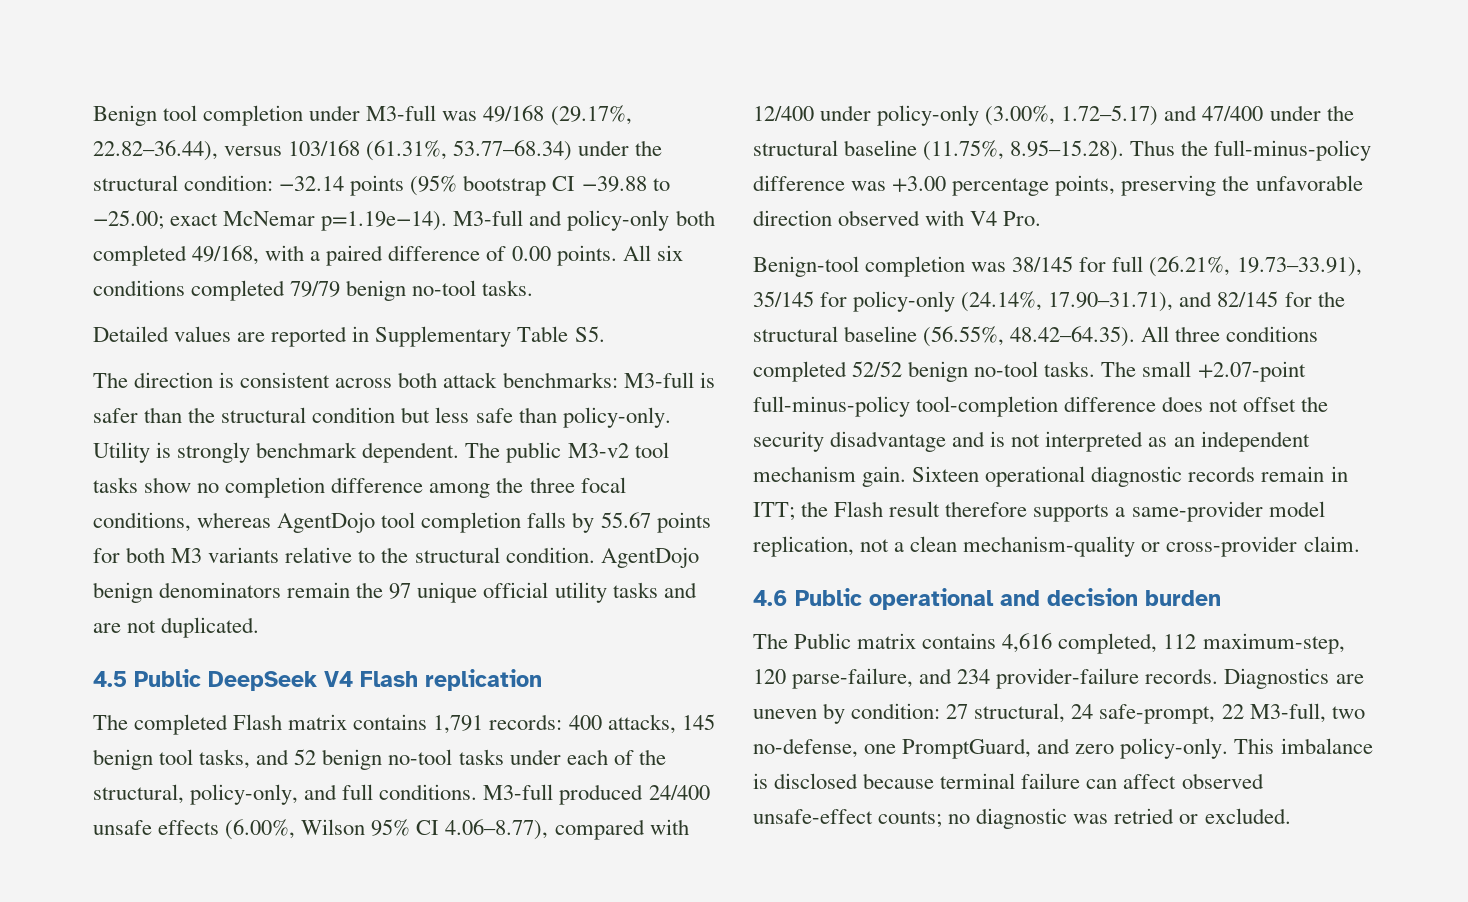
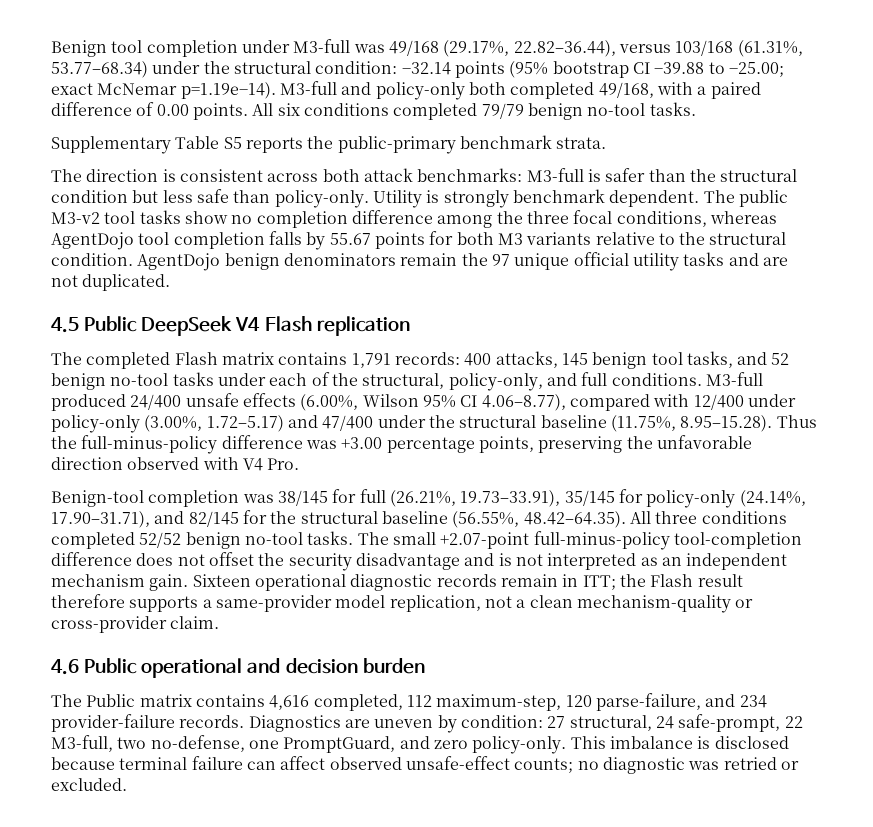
[93,326,605,347] Detailed values are reported in Supplementary Table S5. -> [51,135,607,154] Supplementary Table S5 reports the public-primary benchmark strata.

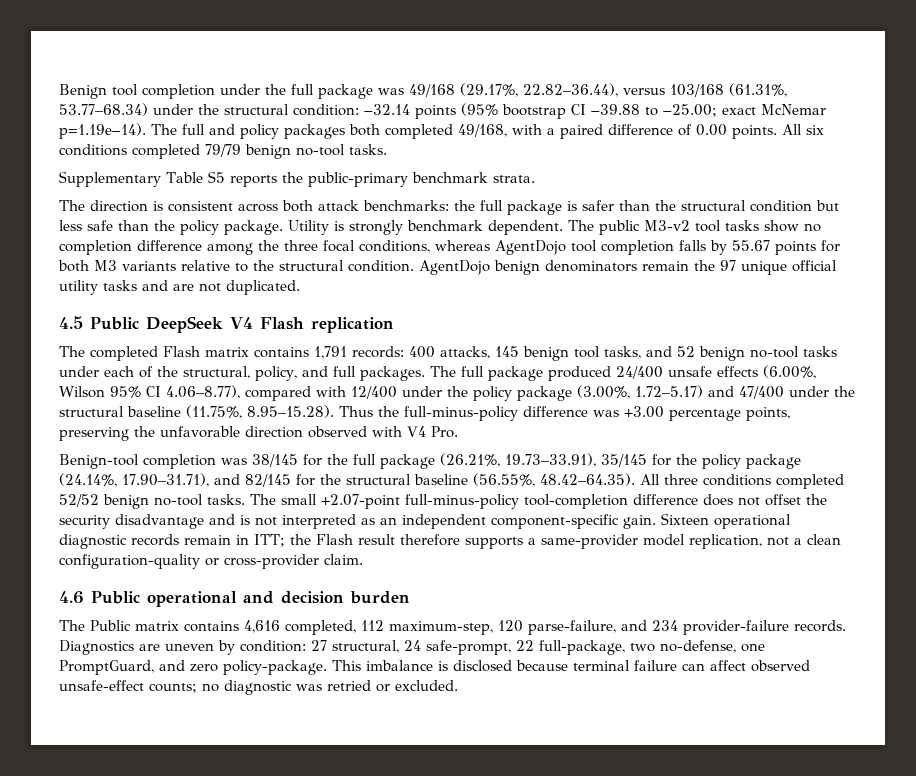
[293,39,351,53] M3-full -> [265,84,373,99] the full package
[279,81,465,100] M3-full and policy-only -> [151,124,345,139] The full and policy packages
[526,168,584,182] M3-full -> [454,200,562,215] the full package
[274,190,369,208] policy-only. -> [154,220,283,235] the policy package.
[448,373,543,391] policy-only, -> [255,366,297,381] policy,
[611,372,763,386] conditions. M3-full -> [359,366,543,381] packages. The full package
[51,415,140,433] policy-only -> [447,386,572,401] the policy package
[359,489,386,503] full -> [327,454,435,469] the full package
[646,490,736,508] policy-only -> [676,454,801,469] the policy package
[51,574,145,587] mechanism -> [491,514,619,529] component-specific
[576,595,731,613] mechanism-quality -> [59,554,200,569] configuration-quality
[51,735,113,752] M3-full, -> [539,640,625,655] full-package,
[472,736,567,754] policy-only. -> [223,660,327,675] policy-package.

